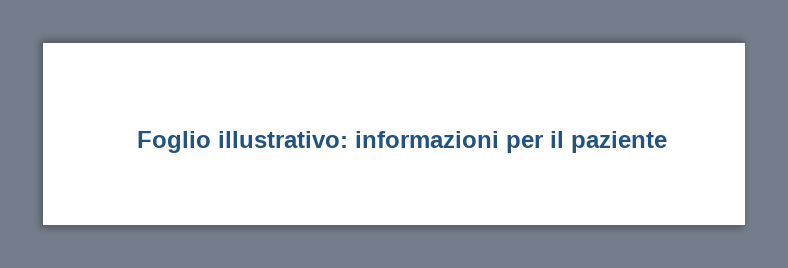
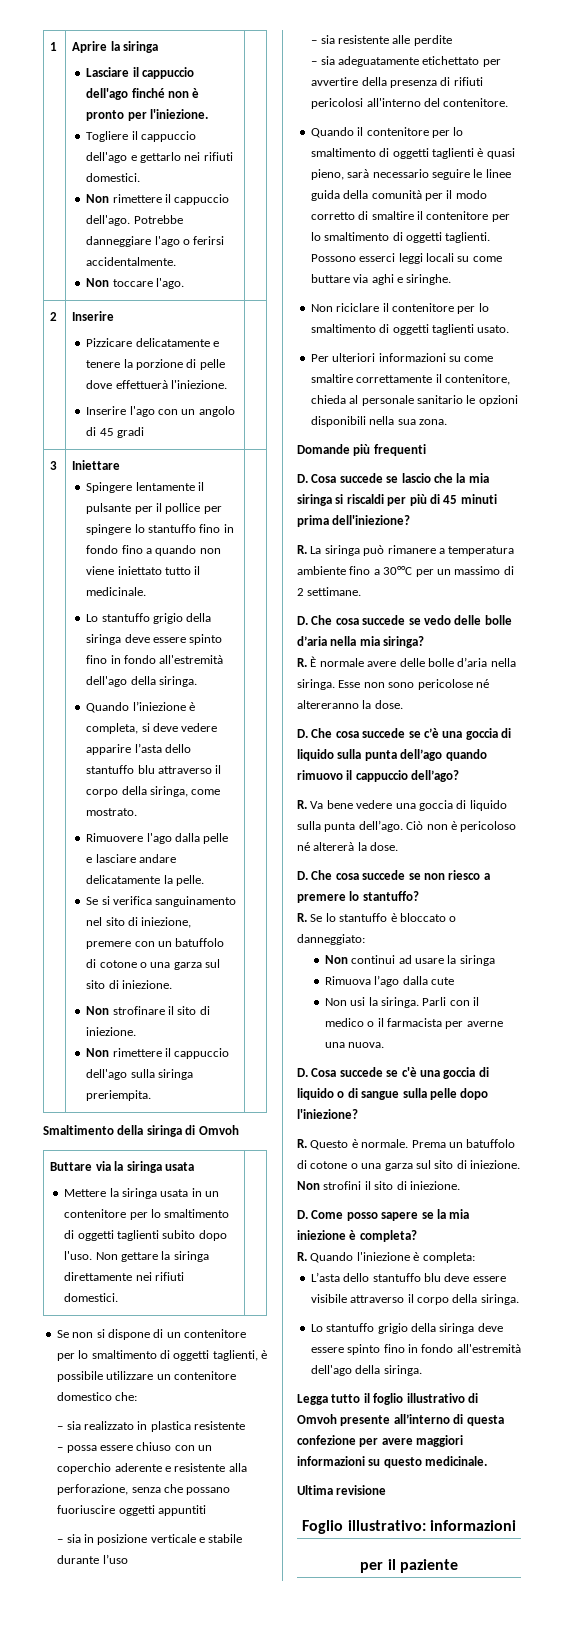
(137, 142) none -> [50,42,58,51] [72,41,159,53] [86,67,194,79] [86,88,200,100] [86,109,208,121] [86,131,196,142] [86,152,233,163] [86,173,141,182] [86,194,230,205] [86,215,183,226] [86,236,225,247] [86,257,177,266] [86,278,184,289] [50,312,58,321] [72,311,115,321] [86,338,219,347] [86,359,225,370] [86,380,227,389] [86,406,235,417] [86,427,144,438] [50,461,58,470] [72,460,121,470] [86,482,204,493] [86,503,222,514] [86,524,234,535] [86,545,221,556] [86,566,201,575] [86,587,147,596] [86,613,212,624] [86,634,223,645] [86,655,224,664] [86,676,197,687] [86,701,195,713] [86,723,218,734] [86,743,191,755] [86,765,222,774] [86,786,221,797] [86,808,138,816] [86,833,229,844] [86,854,176,863] [86,875,204,886] [86,896,237,907] [86,917,192,928] [86,938,225,949] [86,959,221,970] [86,980,172,989] [86,1006,210,1015] [86,1027,137,1036] [86,1048,230,1059] [86,1069,193,1080] [86,1090,152,1101] [43,1125,239,1137] [50,1161,194,1173] [64,1188,220,1199] [64,1209,230,1220] [64,1230,227,1241] [64,1251,209,1262] [64,1272,184,1281] [64,1293,119,1302] [56,1329,246,1340] [56,1350,267,1361] [56,1371,236,1382] [56,1392,138,1401] [57,1421,246,1432] [57,1442,213,1453] [57,1463,247,1474] [57,1484,231,1495] [57,1505,206,1516] [57,1534,243,1545] [57,1554,128,1564] [311,35,452,46] [311,56,501,67] [311,77,483,88] [311,98,509,109] [310,127,464,138] [310,148,515,159] [310,169,511,180] [310,190,487,201] [310,211,510,222] [310,232,491,243] [310,253,502,264] [310,274,452,285] [310,303,489,314] [310,324,510,335] [310,353,494,362] [310,374,510,385] [310,395,518,406] [310,416,447,427] [297,444,426,456] [297,473,489,483] [297,494,497,506] [297,515,411,527] [297,545,515,556] [297,566,514,577] [297,587,362,596] [297,615,512,625] [297,636,425,648] [297,656,516,667] [297,679,489,690] [297,700,403,709] [297,728,511,740] [297,749,487,761] [297,770,460,782] [297,800,507,811] [297,820,517,832] [297,842,399,851] [297,870,490,880] [297,891,419,903] [297,913,457,922] [297,934,365,945] [324,955,495,966] [324,975,455,987] [324,997,480,1008] [324,1018,503,1029] [324,1042,385,1048] [297,1067,489,1079] [297,1088,489,1100] [297,1109,358,1119] [297,1139,516,1150] [297,1160,520,1171] [297,1181,460,1190] [297,1209,470,1221] [297,1230,417,1242] [297,1252,475,1263] [310,1272,506,1282] [310,1294,519,1305] [310,1323,503,1334] [310,1344,521,1355] [310,1365,422,1376] [297,1393,478,1405] [297,1414,504,1426] [297,1435,464,1447] [297,1456,488,1468] [297,1485,387,1495] 1 | Aprire la siringa // Lasciare il cappuccio dell'ago finché non è pronto per l'iniezione. // Togliere il cappuccio dell'ago e gettarlo nei rifiuti domestici. // Non rimettere il cappuccio dell'ago. Potrebbe danneggiare l'ago o ferirsi accidentalmente. // Non toccare l'ago. | // 2 | Inserire // Pizzicare delicatamente e tenere la porzione di pelle dove effettuerà l'iniezione. // Inserire l'ago con un angolo di 45 gradi | // 3 | Iniettare // Spingere lentamente il pulsante per il pollice per spingere lo stantuffo fino in fondo fino a quando non viene iniettato tutto il medicinale. // Lo stantuffo grigio della siringa deve essere spinto fino in fondo all'estremità dell'ago della siringa. // Quando l’iniezione è completa, si deve vedere apparire l’asta dello stantuffo blu attraverso il corpo della siringa, come mostrato. // Rimuovere l'ago dalla pelle e lasciare andare delicatamente la pelle. // Se si verifica sanguinamento nel sito di iniezione, premere con un batuffolo di cotone o una garza sul sito di iniezione. // Non strofinare il sito di iniezione. // Non rimettere il cappuccio dell'ago sulla siringa preriempita. | // Smaltimento della siringa di Omvoh // Buttare via la siringa usata // Mettere la siringa usata in un contenitore per lo smaltimento di oggetti taglienti subito dopo l'uso. Non gettare la siringa direttamente nei rifiuti domestici. | // Se non si dispone di un contenitore per lo smaltimento di oggetti taglienti, è possibile utilizzare un contenitore domestico che: // – sia realizzato in plastica resistente // – possa essere chiuso con un coperchio aderente e resistente alla perforazione, senza che possano fuoriuscire oggetti appuntiti // – sia in posizione verticale e stabile durante l’uso // – sia resistente alle perdite // – sia adeguatamente etichettato per avvertire della presenza di rifiuti pericolosi all'interno del contenitore. // Quando il contenitore per lo smaltimento di oggetti taglienti è quasi pieno, sarà necessario seguire le linee guida della comunità per il modo corretto di smaltire il contenitore per lo smaltimento di oggetti taglienti. Possono esserci leggi locali su come buttare via aghi e siringhe. // Non riciclare il contenitore per lo smaltimento di oggetti taglienti usato. // Per ulteriori informazioni su come smaltire correttamente il contenitore, chieda al personale sanitario le opzioni disponibili nella sua zona. // Domande più frequenti // D. Cosa succede se lascio che la mia siringa si riscaldi per più di 45 minuti prima dell'iniezione? // R. La siringa può rimanere a temperatura ambiente fino a 30°°C per un massimo di 2 settimane. // D. Che cosa succede se vedo delle bolle d’aria nella mia siringa? // R. È normale avere delle bolle d’aria nella siringa. Esse non sono pericolose né altereranno la dose. // D. Che cosa succede se c’è una goccia di liquido sulla punta dell’ago quando rimuovo il cappuccio dell’ago? // R. Va bene vedere una goccia di liquido sulla punta dell’ago. Ciò non è pericoloso né altererà la dose. // D. Che cosa succede se non riesco a premere lo stantuffo? // R. Se lo stantuffo è bloccato o danneggiato: // Non continui ad usare la siringa // Rimuova l’ago dalla cute // Non usi la siringa. Parli con il medico o il farmacista per averne una nuova. // D. Cosa succede se c'è una goccia di liquido o di sangue sulla pelle dopo l'iniezione? // R. Questo è normale. Prema un batuffolo di cotone o una garza sul sito di iniezione. Non strofini il sito di iniezione. // D. Come posso sapere se la mia iniezione è completa? // R. Quando l'iniezione è completa: // L’asta dello stantuffo blu deve essere visibile attraverso il corpo della siringa. // Lo stantuffo grigio della siringa deve essere spinto fino in fondo all'estremità dell'ago della siringa. // Legga tutto il foglio illustrativo di Omvoh presente all’interno di questa confezione per avere maggiori informazioni su questo medicinale. // Ultima revisione //
(499, 139) none -> (516, 1525) //

